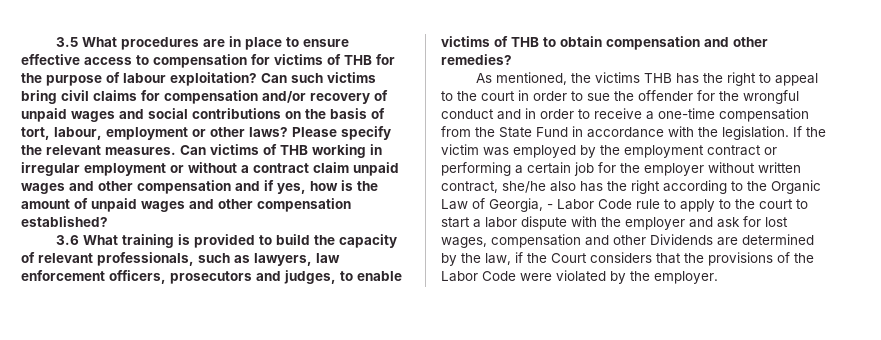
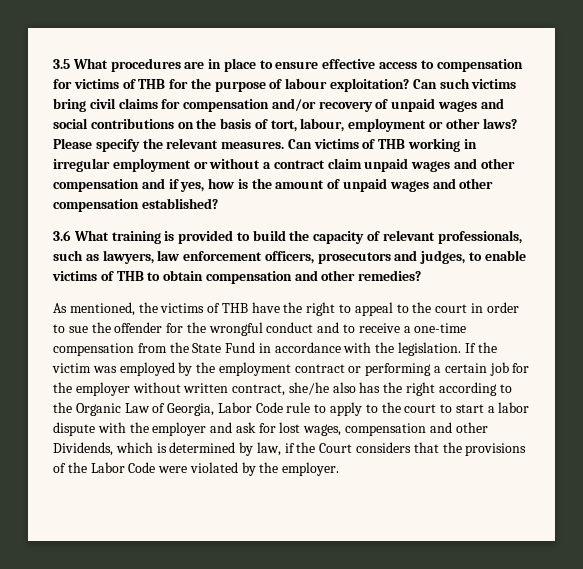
[643,73,699,84] THB has -> [207,302,280,313] of THB have
[525,108,574,119] in order -> (340, 327) none
[547,204,553,209] - -> (215, 409) none
[650,234,738,246] Dividends are -> [53,442,167,456] Dividends, which is
[461,253,481,263] the -> (254, 449) none

